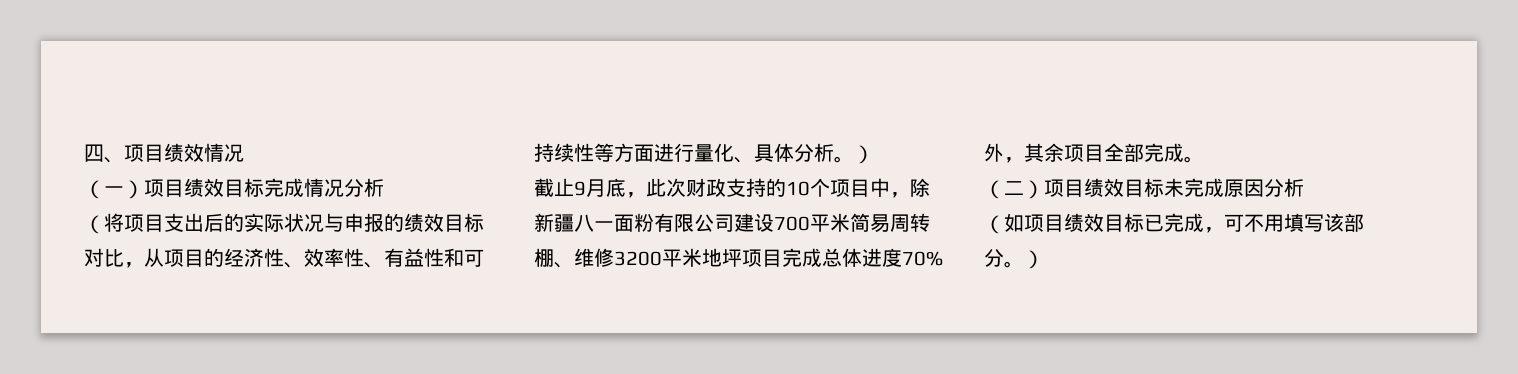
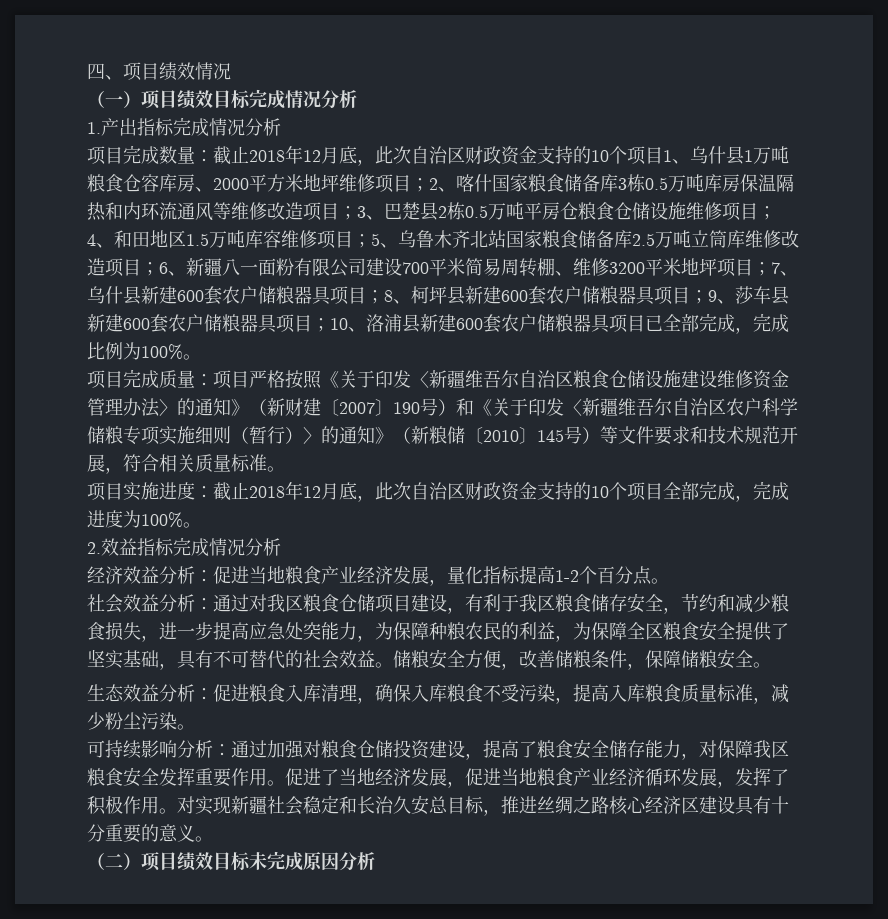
[84,213,484,234] [84,248,484,268] [534,143,874,164] [534,178,930,198] （将项目支出后的实际状况与申报的绩效目标对比，从项目的经济性、效率性、有益性和可持续性等方面进行量化、具体分析。） // 截止9月底，此次财政支持的10个项目中，除 -> [87,117,281,136] [87,145,789,166] [87,174,794,193] [87,202,776,221] [87,230,799,249] [87,258,186,277] 1.产出指标完成情况分析 // 项目完成数量：截止2018年12月底，此次自治区财政资金支持的10个项目1、乌什县1万吨粮食仓容库房、2000平方米地坪维修项目；2、喀什国家粮食储备库3栋0.5万吨库房保温隔热和内环流通风等维修改造项目；3、巴楚县2栋0.5万吨平房仓粮食仓储设施维修项目；4、和田地区1.5万吨库容维修项目；5、乌鲁木齐北站国家粮食储备库2.5万吨立筒库维修改造项目；6、
[782,248,943,267] [984,143,1184,163] 完成总体进度70%外，其余项目全部完成 -> [753,262,798,276] [87,286,789,305] [87,313,789,334] [87,342,201,360] [87,369,789,389] [87,398,798,417] [87,426,798,445] [87,454,285,474] [87,481,789,502] [87,510,201,528] [87,537,281,556] [87,566,669,586] [87,593,789,614] [87,621,789,642] [87,649,771,670] [87,684,789,704] [87,712,195,730] [87,739,789,760] [87,767,789,788] [87,795,789,816] [87,824,195,843] ；7、乌什县新建600套农户储粮器具项目；8、柯坪县新建600套农户储粮器具项目；9、莎车县新建600套农户储粮器具项目；10、洛浦县新建600套农户储粮器具项目已全部完成，完成比例为100%。 // 项目完成质量：项目严格按照《关于印发〈新疆维吾尔自治区粮食仓储设施建设维修资金管理办法〉的通知》（新财建〔2007〕190号）和《关于印发〈新疆维吾尔自治区农户科学储粮专项实施细则（暂行）〉的通知》（新粮储〔2010〕145号）等文件要求和技术规范开展，符合相关质量标准。 // 项目实施进度：截止2018年12月底，此次自治区财政资金支持的10个项目全部完成，完成进度为100%。 // 2.效益指标完成情况分析 // 经济效益分析：促进当地粮食产业经济发展，量化指标提高1-2个百分点。 // 社会效益分析：通过对我区粮食仓储项目建设，有利于我区粮食储存安全，节约和减少粮食损失，进一步提高应急处突能力，为保障种粮农民的利益，为保障全区粮食安全提供了坚实基础，具有不可替代的社会效益。储粮安全方便，改善储粮条件，保障储粮安全。 // 生态效益分析：促进粮食入库清理，确保入库粮食不受污染，提高入库粮食质量标准，减少粉尘污染。 // 可持续影响分析：通过加强对粮食仓储投资建设，提高了粮食安全储存能力，对保障我区粮食安全发挥重要作用。促进了当地经济发展，促进当地粮食产业经济循环发展，发挥了积极作用。对实现新疆社会稳定和长治久安总目标，推进丝绸之路核心经济区建设具有十分重要的意义
[984,213,1364,234] [984,248,1044,269] // （如项目绩效目标已完成，可不用填写该部分。） -> (375, 861) none

